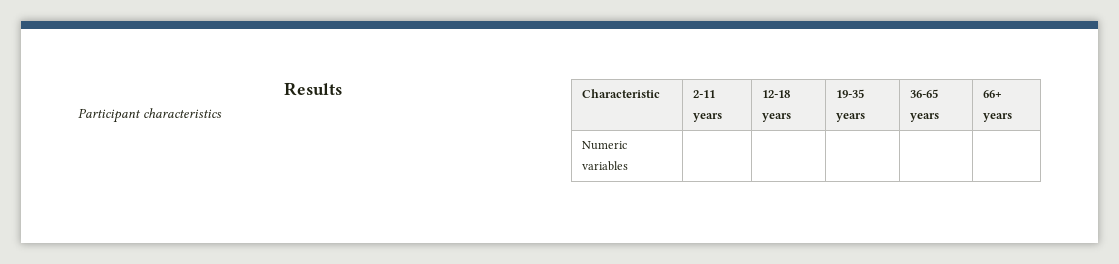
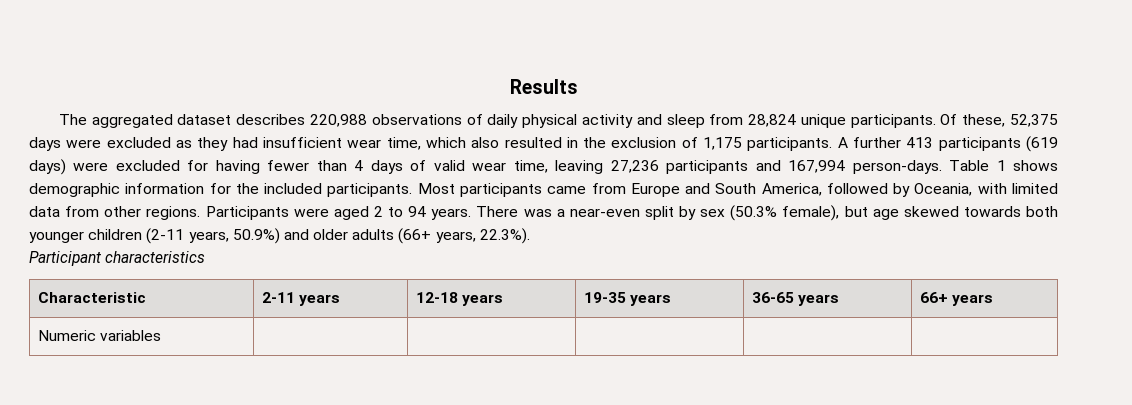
(342, 89) none -> [58,114,1058,128] [29,136,1059,152] [29,159,1058,175] [29,183,1059,197] [29,205,1058,221] [29,228,530,244] // The aggregated dataset describes 220,988 observations of daily physical activity and sleep from 28,824 unique participants. Of these, 52,375 days were excluded as they had insufficient wear time, which also resulted in the exclusion of 1,175 participants. A further 413 participants (619 days) were excluded for having fewer than 4 days of valid wear time, leaving 27,236 participants and 167,994 person-days. Table 1 shows demographic information for the included participants. Most participants came from Europe and South America, followed by Oceania, with limited data from other regions. Participants were aged 2 to 94 years. There was a near-even split by sex (50.3% female), but age skewed towards both younger children (2-11 years, 50.9%) and older adults (66+ years, 22.3%).

